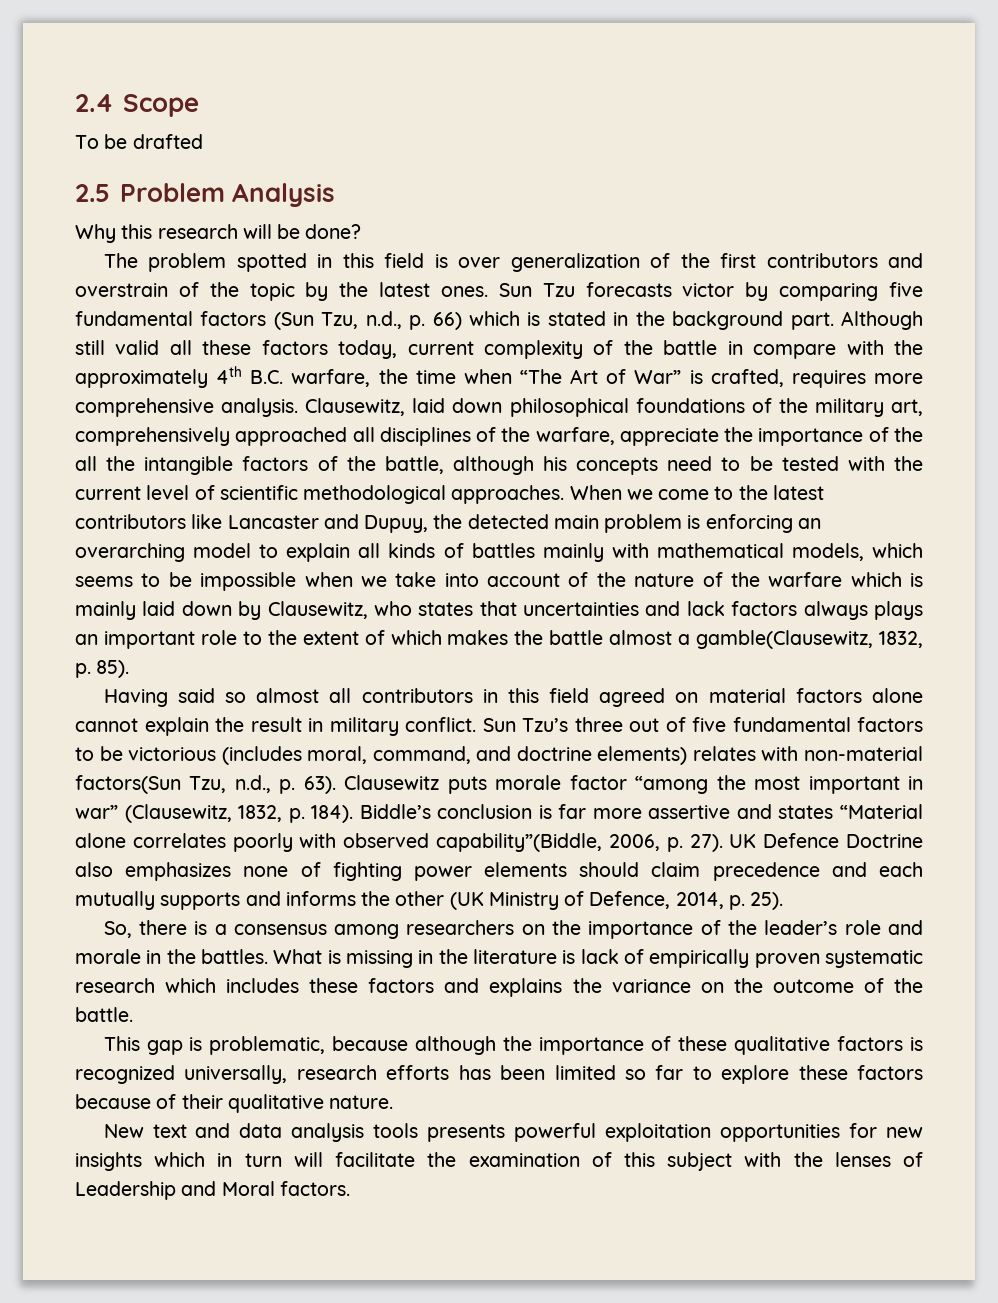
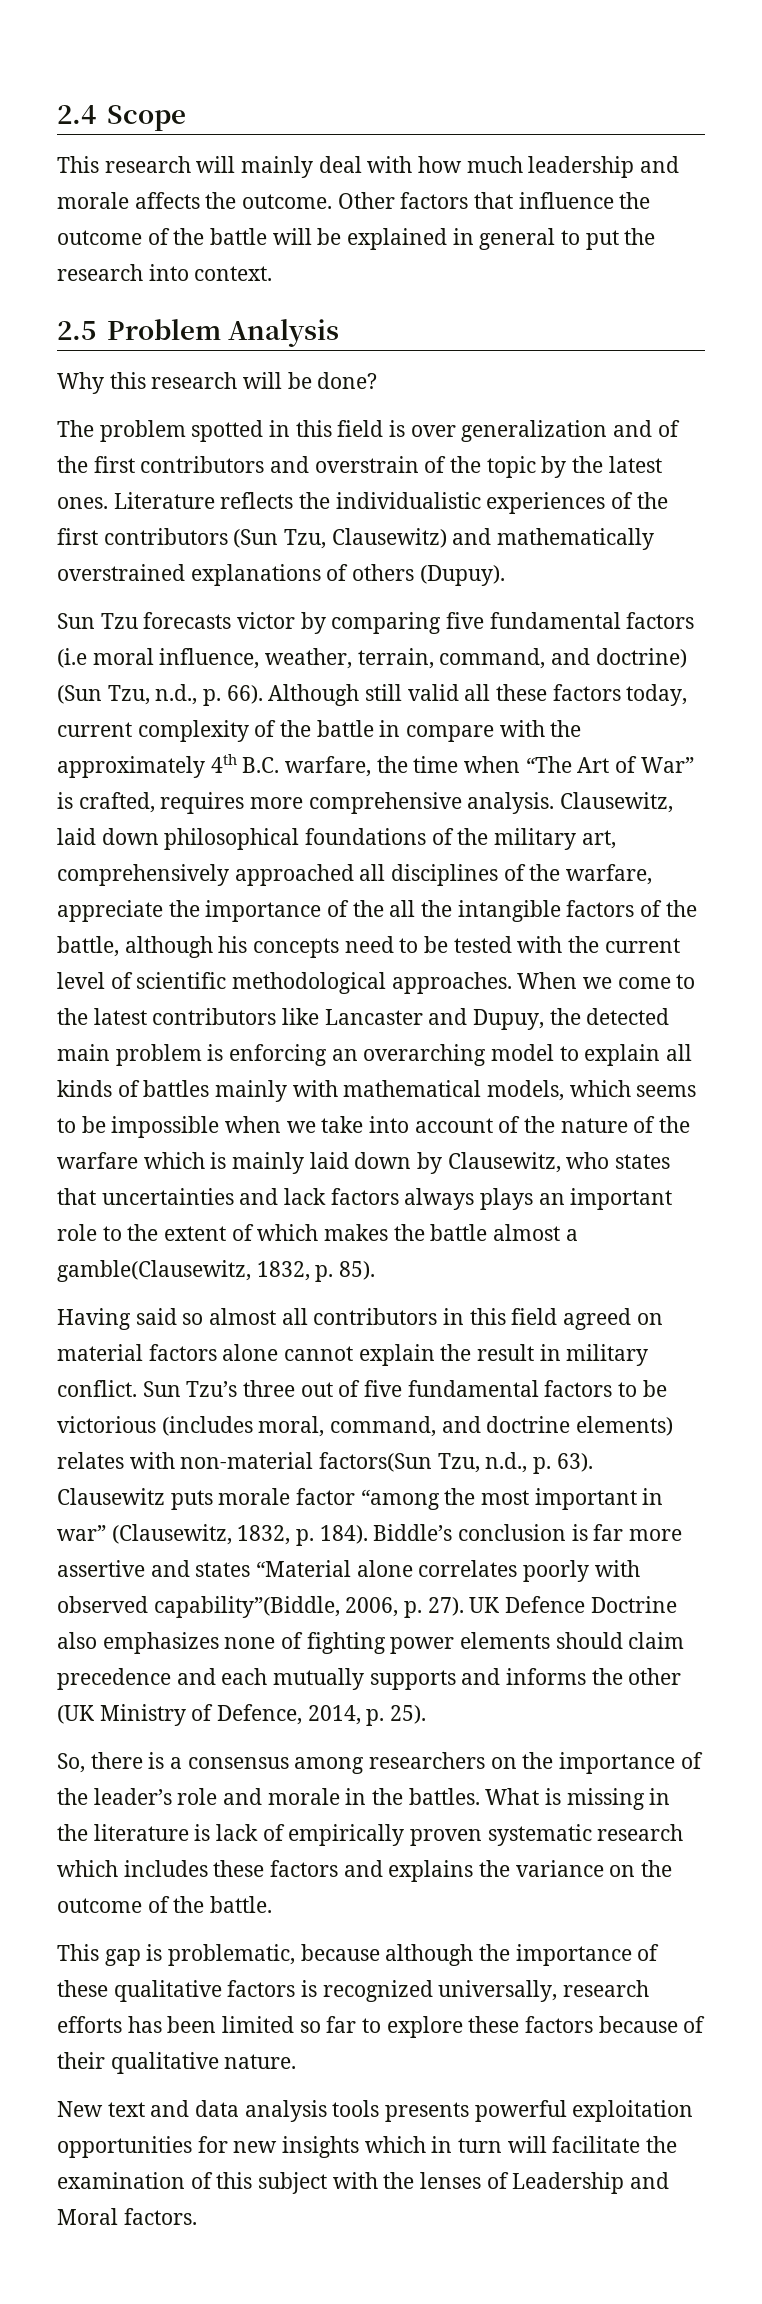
[75,134,203,149] To be drafted -> [57,156,680,178] [57,192,651,209] [57,228,656,250] [57,264,273,281] This research will mainly deal with how much leadership and morale affects the outcome. Other factors that influence the outcome of the battle will be explained in general to put the research into context.
(640, 262) none -> [613,420,653,437] and
(488, 291) none -> [113,492,668,514] [57,528,655,550] [57,564,505,586] Literature reflects the individualistic experiences of the first contributors (Sun Tzu, Clausewitz) and mathematically overstrained explanations of others (Dupuy). //
[273,311,834,330] (Sun Tzu, n.d., p. 66) which is stated in the background part. -> [57,648,687,669] [57,684,263,706] (i.e moral influence, weather, terrain, command, and doctrine) (Sun Tzu, n.d., p. 66).

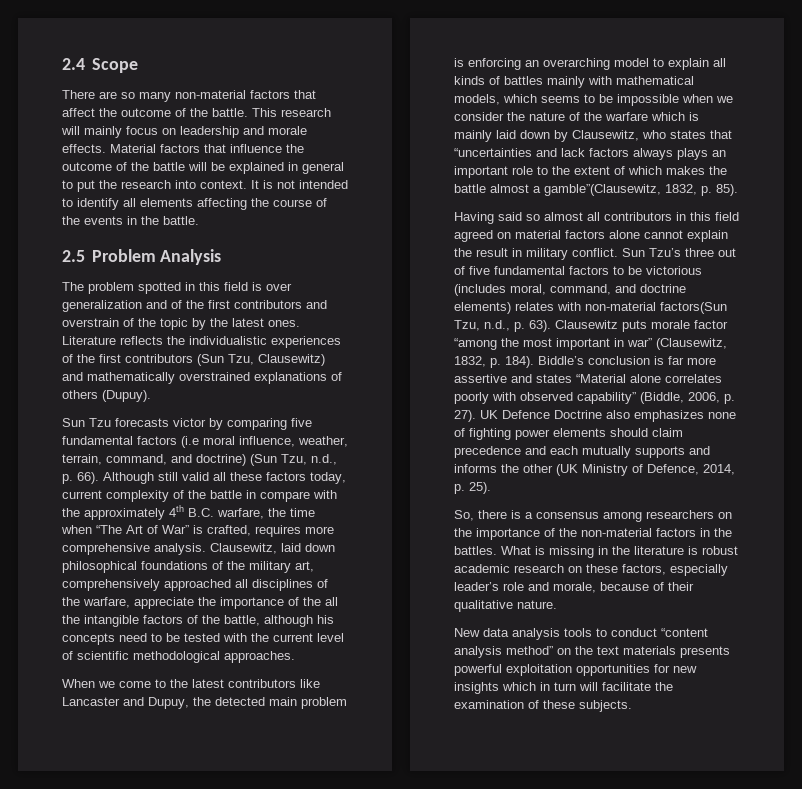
[57,156,680,178] [57,192,395,209] This research will mainly deal with how much leadership and morale affects the outcome. Other -> [62,90,316,102] [62,108,331,117] [61,126,307,138] [62,144,156,153] There are so many non-material factors that affect the outcome of the battle. This research will mainly focus on leadership and morale effects. Material
[57,319,339,347] [57,372,378,394] // 2.5 Problem Analysis // Why this research will be done? -> [251,180,348,189] [62,198,327,210] [62,216,199,225] [62,249,222,265] It is not intended to identify all elements affecting the course of the events in the battle. // 2.5 Problem Analysis
(512, 983) none -> (295, 657) //
[321,1116,521,1133] take into account of -> [454,112,504,121] consider
[101,1188,234,1205] uncertainties -> [454,148,532,157] “uncertainties
[57,1260,251,1282] gamble(Clausewitz, -> [544,184,661,196] gamble”(Clausewitz,
[153,1596,340,1618] capability”(Biddle, -> [577,392,684,404] capability” (Biddle,
[93,1788,340,1805] leader’s role and morale -> [581,528,696,537] non-material factors
[216,1824,684,1846] [57,1860,673,1882] [57,1896,273,1913] [57,1944,660,1966] [57,1980,650,2002] [57,2016,594,2038] lack of empirically proven systematic research which includes these factors and explains the variance on the outcome of the battle. // This gap is problematic, because although the importance of these qualitative factors is recognized universally, research efforts has been limited so far to explore these factors -> [702,546,738,555] [454,564,728,576] [454,582,596,593] robust academic research on these factors, especially leader’s role and morale,
[107,2100,190,2117] text and -> (480, 632) none
(380, 2108) none -> [596,628,708,637] [454,646,676,658] to conduct “content analysis method” on the text materials
[216,2172,670,2194] [57,2208,197,2225] this subject with the lenses of Leadership and Moral factors. -> [543,700,632,712] these subjects.

